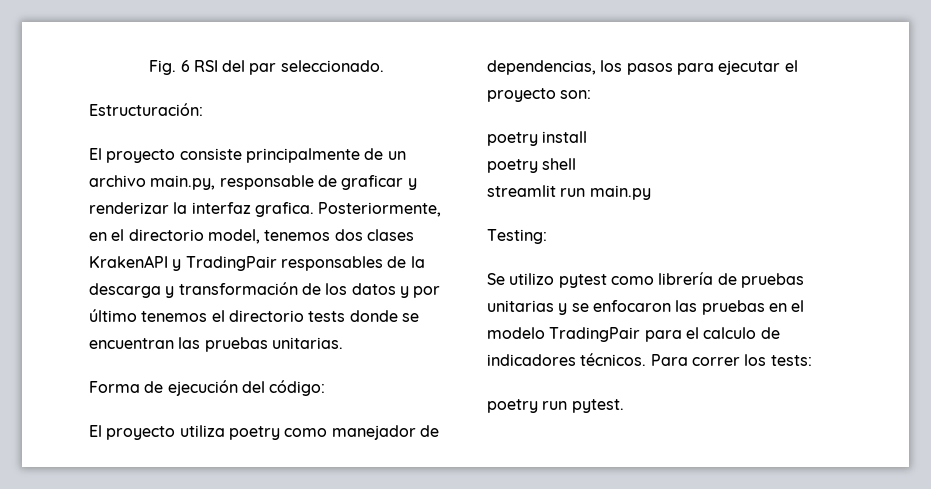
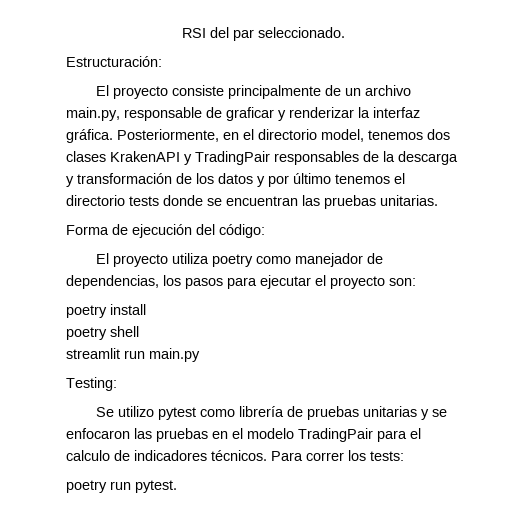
[149,60,190,75] Fig. 6 -> (182, 33) none
[254,202,314,217] grafica. -> [66,129,113,143] gráfica.

